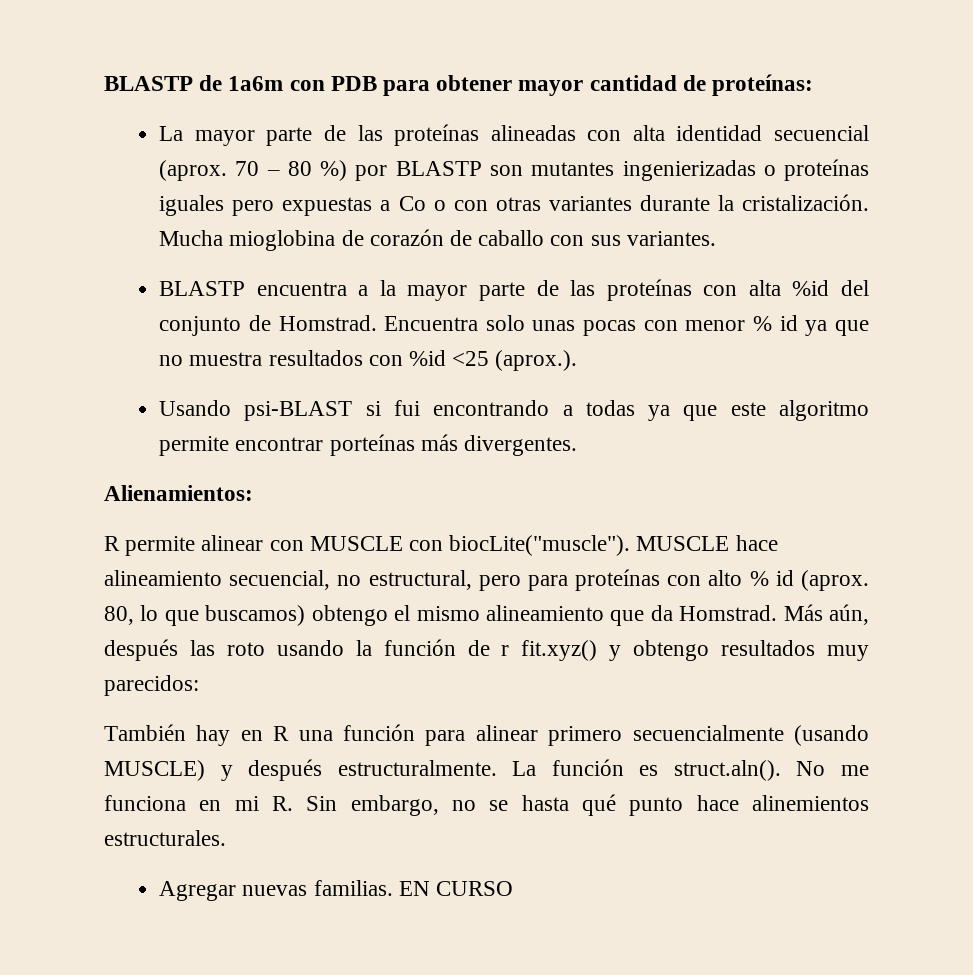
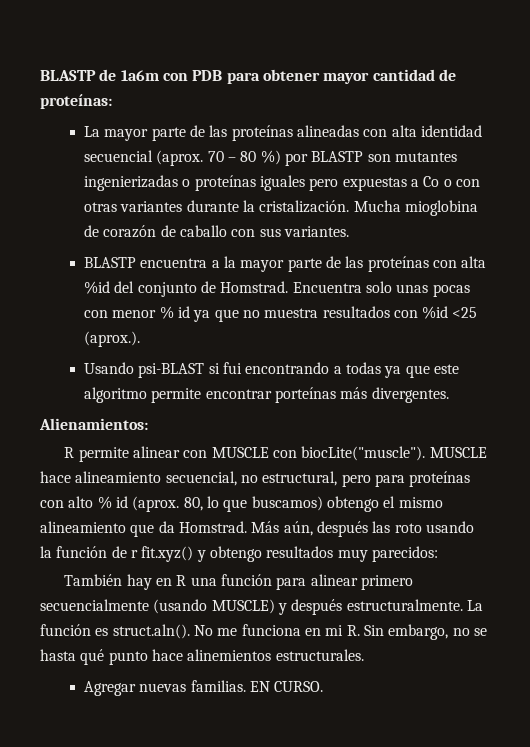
[436,881,514,896] CURSO -> [274,681,324,692] CURSO.

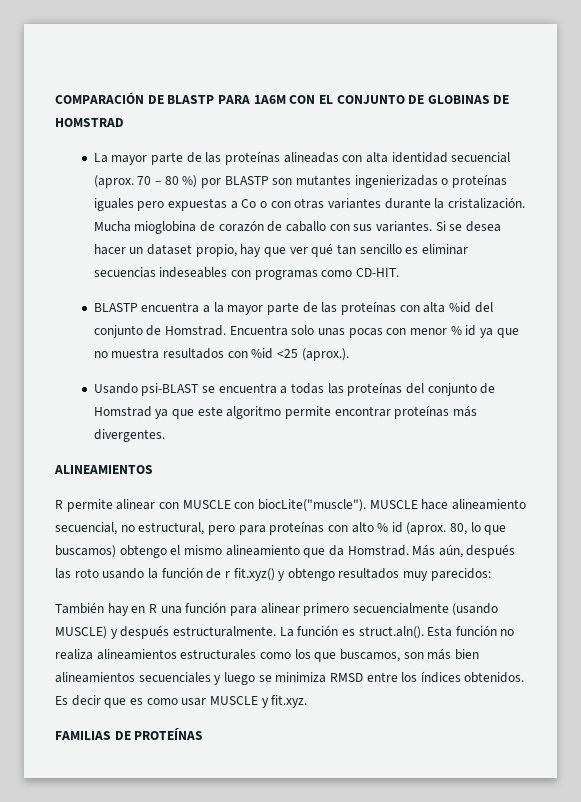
[40,69,456,84] [40,94,112,109] BLASTP de 1a6m con PDB para obtener mayor cantidad de proteínas: -> [55,92,510,104] [55,118,124,127] COMPARACIÓN DE BLASTP PARA 1A6M CON EL CONJUNTO DE GLOBINAS DE HOMSTRAD
(349, 231) none -> [435,221,501,232] [93,243,468,257] [93,267,400,280] Si se desea hacer un dataset propio, hay que ver qué tan sencillo es eliminar secuencias indeseables con programas como CD-HIT.
[208,362,381,374] si fui encontrando a todas -> [202,382,496,396] [93,406,152,417] se encuentra a todas las proteínas del conjunto de Homstrad
[274,387,336,403] porteínas -> [394,405,450,419] proteínas
[39,418,148,430] Alienamientos: -> [54,465,153,474] ALINEAMIENTOS
[193,624,487,640] [40,649,364,665] [83,680,324,696] No me funciona en mi R. Sin embargo, no se hasta qué punto hace alinemientos estructurales. // Agregar nuevas familias. EN CURSO. -> [427,625,515,637] [55,648,479,662] [55,671,525,685] [55,695,308,708] [55,728,204,740] Esta función no realiza alineamientos estructurales como los que buscamos, son más bien alineamientos secuenciales y luego se minimiza RMSD entre los índices obtenidos. Es decir que es como usar MUSCLE y fit.xyz. // FAMILIAS DE PROTEÍNAS

